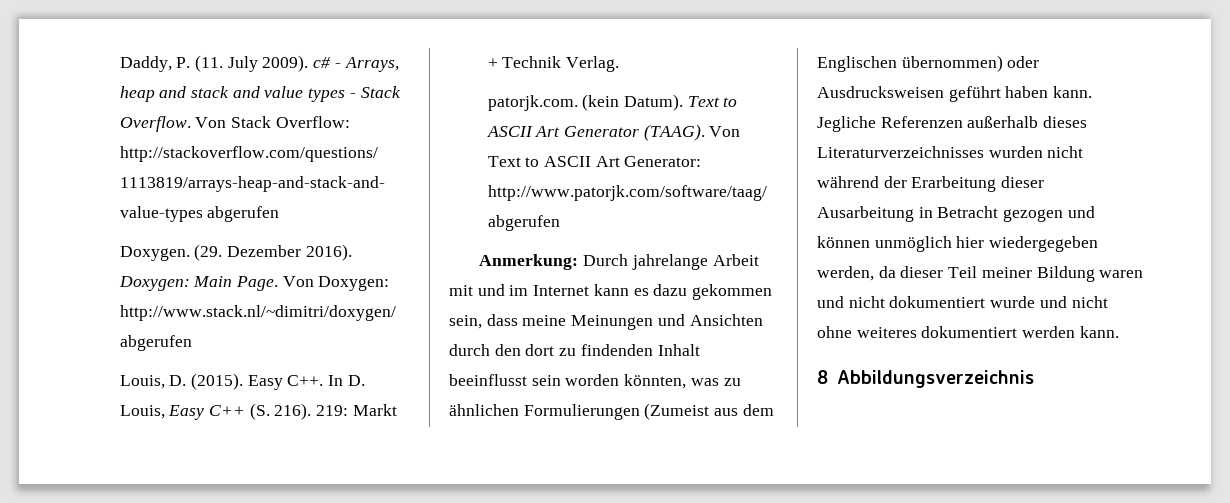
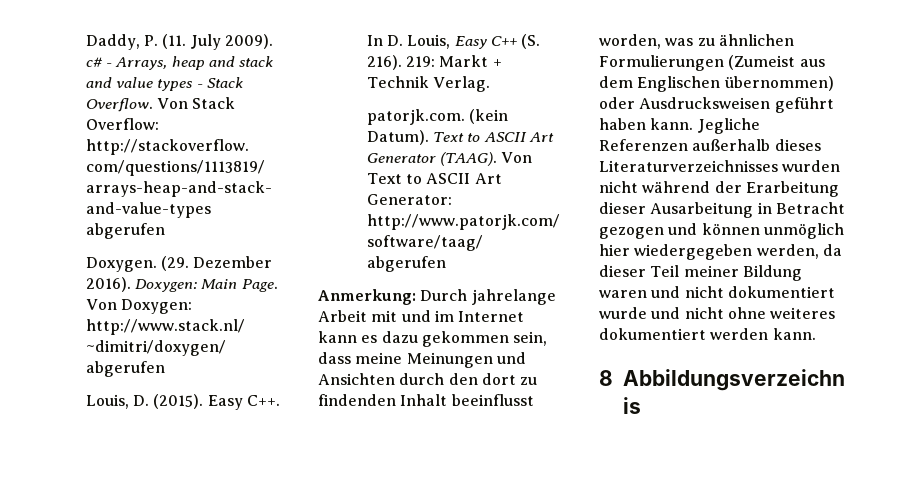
[531,374,687,389] sein worden könnten, -> [599,34,661,49] worden,

